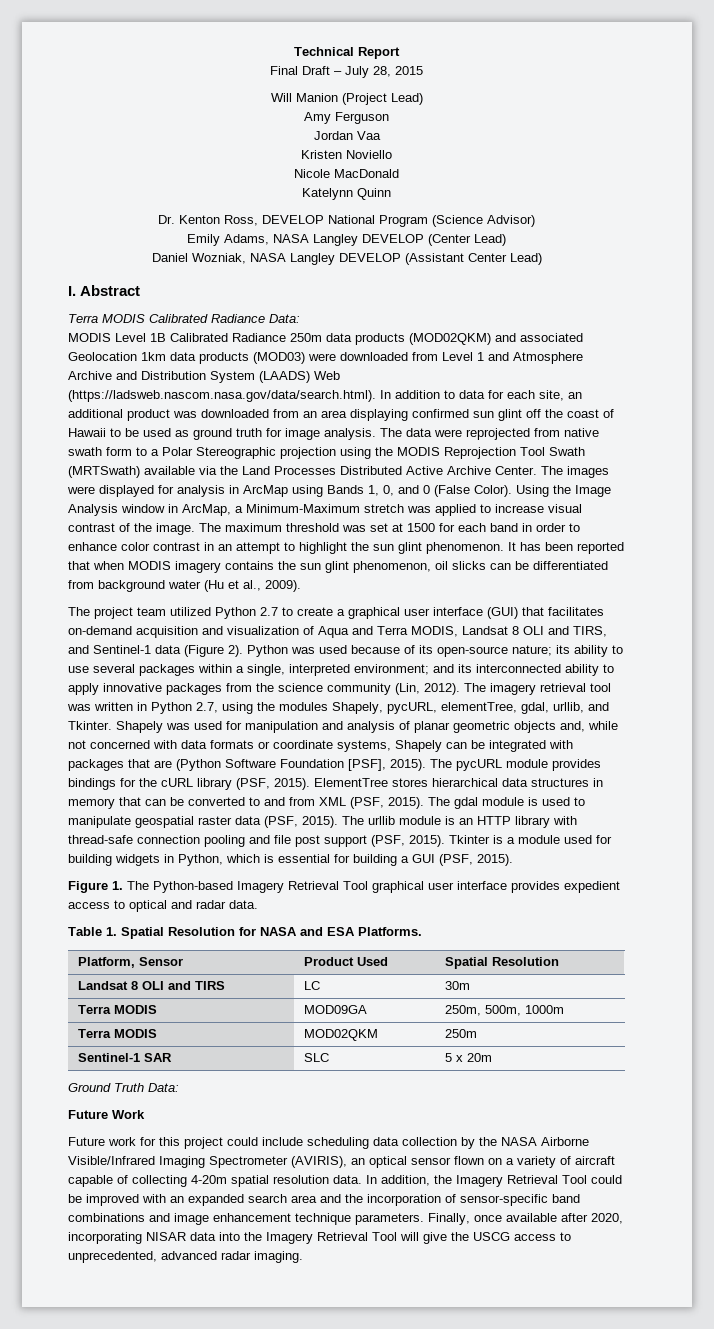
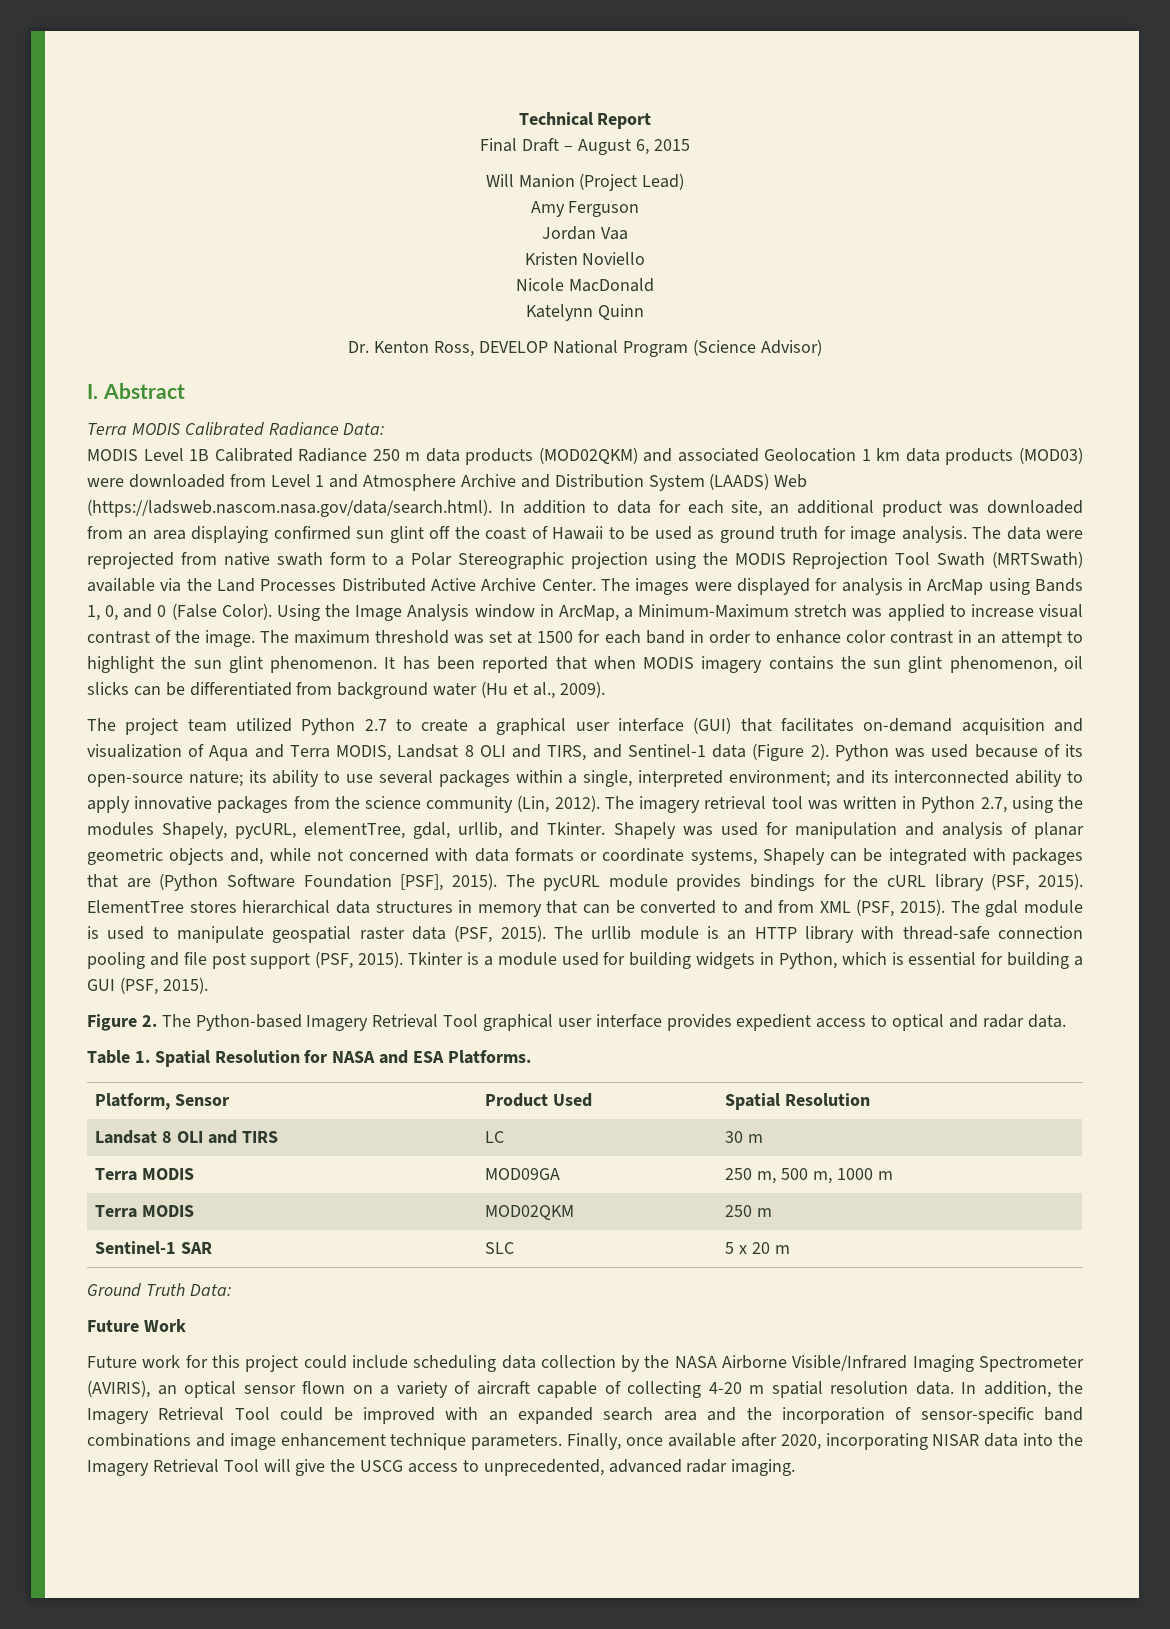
[345,66,391,78] July 28, -> [577,139,649,155] August 6,
[187,234,506,246] [151,253,542,265] // Emily Adams, NASA Langley DEVELOP (Center Lead) // Daniel Wozniak, NASA Langley DEVELOP (Assistant Center Lead) -> (822, 347) none
[290,333,322,342] 250m -> [372,449,421,461] 250 m
[141,352,166,361] 1km -> [861,448,901,461] 1 km
[112,881,123,890] 1. -> [141,1015,157,1027] 2.
[445,981,471,990] 30m -> [725,1131,764,1143] 30 m
[445,1005,565,1016] 250m, 500m, 1000m -> [725,1168,893,1184] 250 m, 500 m, 1000 m
[445,1029,478,1038] 250m -> [725,1205,773,1217] 250 m
[467,1053,493,1062] 20m -> [752,1242,790,1254] 20 m
[191,1175,227,1184] 4-20m -> [708,1382,764,1394] 4-20 m

